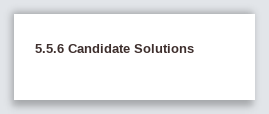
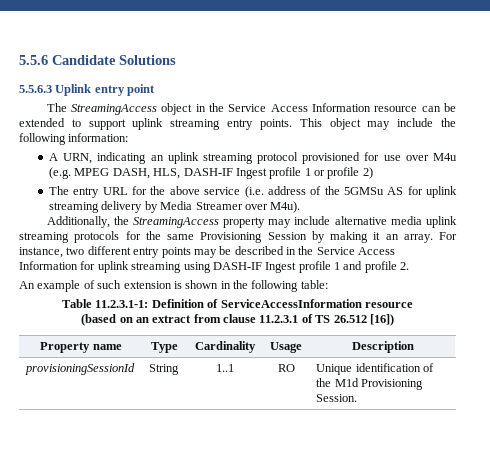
(194, 48) none -> [19,84,156,96] [46,103,456,115] [19,118,456,130] [19,133,129,145] [49,152,458,164] [49,167,373,179] [49,186,458,198] [49,201,301,213] [46,216,457,228] [19,231,457,243] [19,246,396,258] [19,261,410,273] [19,280,328,292] [62,299,413,308] [81,314,394,326] [40,342,122,353] [151,342,178,353] [194,341,256,353] [270,342,302,353] [351,341,414,353] [25,363,136,375] [149,364,180,375] [215,364,234,372] [277,364,295,372] [316,363,434,375] [316,378,423,390] [316,394,358,402] // 5.5.6.3 Uplink entry point // The StreamingAccess object in the Service Access Information resource can be extended to support uplink streaming entry points. This object may include the following information: // A URN, indicating an uplink streaming protocol provisioned for use over M4u (e.g. MPEG DASH, HLS, DASH-IF Ingest profile 1 or profile 2) // The entry URL for the above service (i.e. address of the 5GMSu AS for uplink streaming delivery by Media Streamer over M4u). // Additionally, the StreamingAccess property may include alternative media uplink streaming protocols for the same Provisioning Session by making it an array. For instance, two different entry points may be described in the Service Access Information for uplink streaming using DASH-IF Ingest profile 1 and profile 2. // An example of such extension is shown in the following table: // Table 11.2.3.1-1: Definition of ServiceAccessInformation resource // (based on an extract from clause 11.2.3.1 of TS 26.512 [16]) // Property name | Type | Cardinality | Usage | Description // provisioningSessionId | String | 1..1 | RO | Unique identification of the M1d Provisioning Session.

